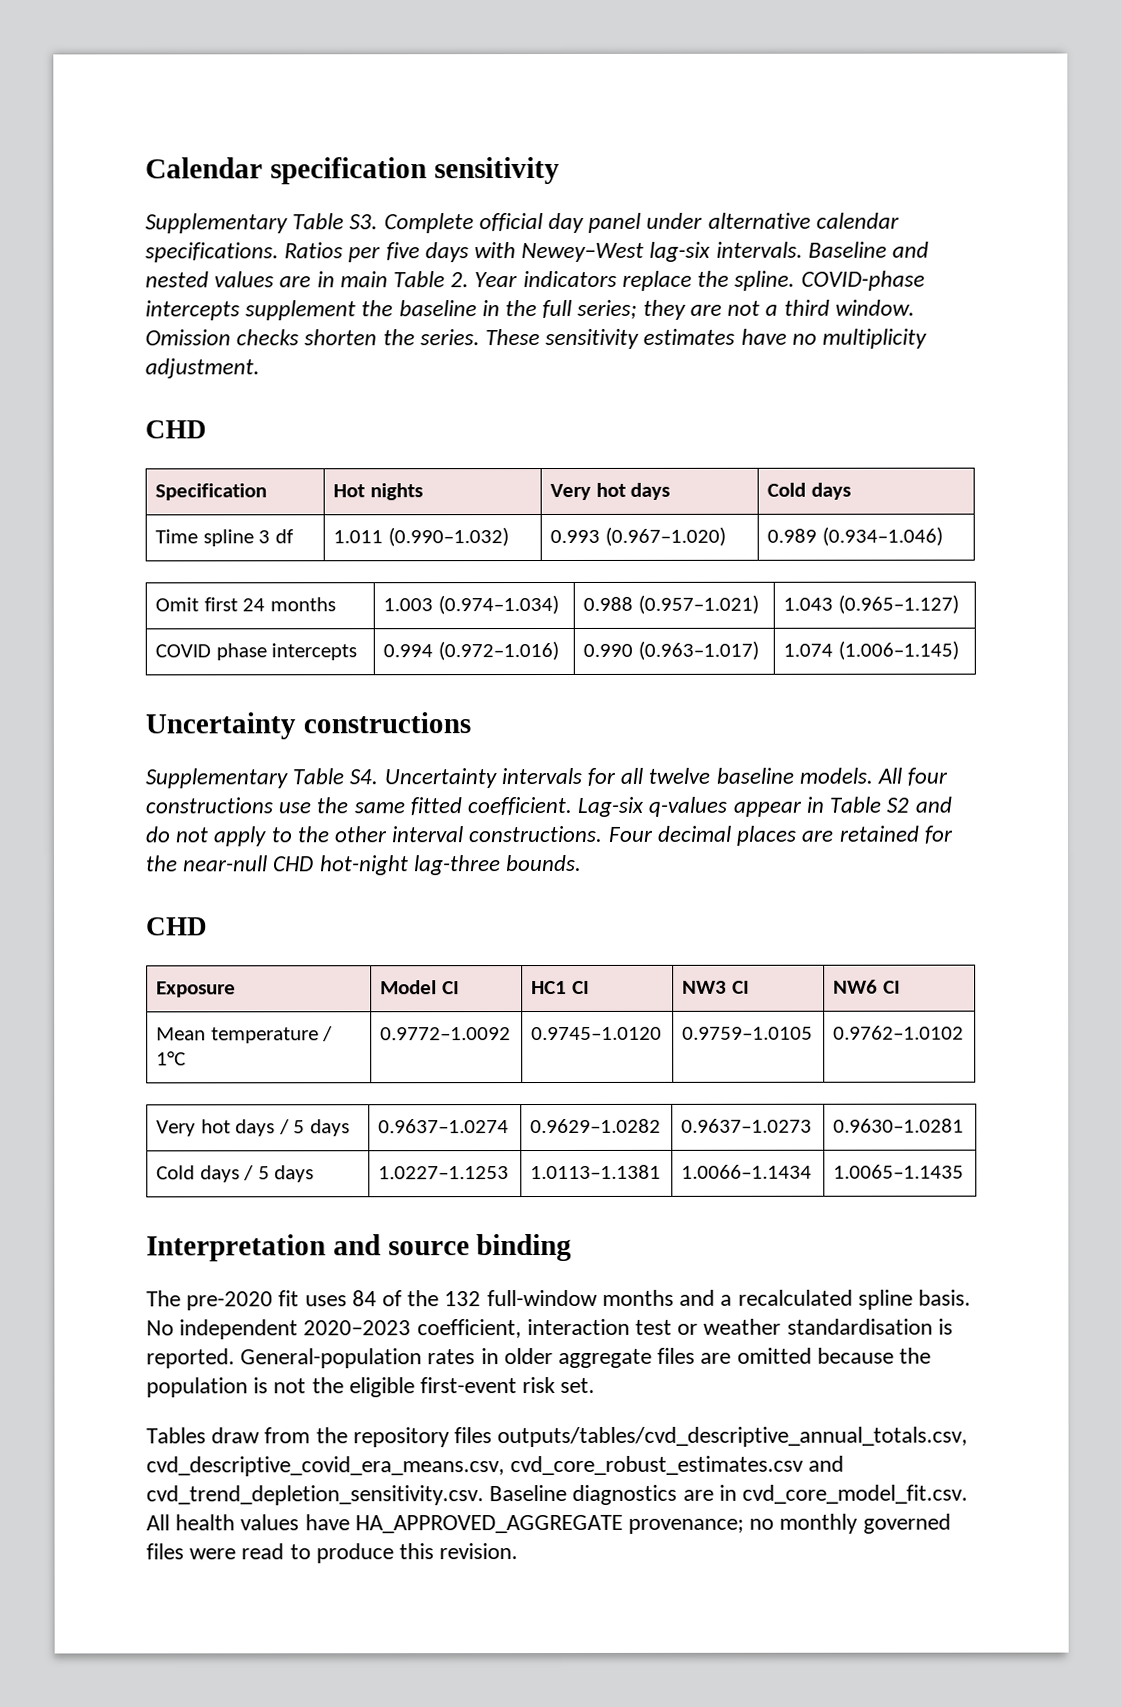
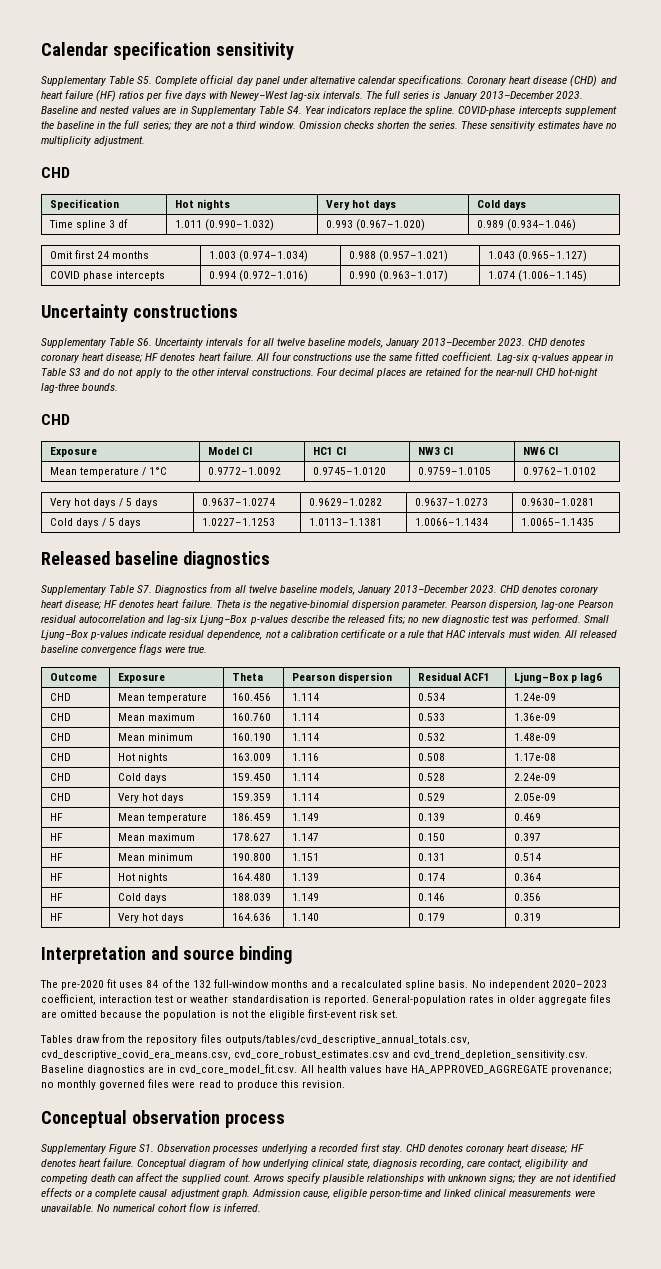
[349,214,379,230] S3. -> [137,76,153,84] S5.
[284,242,344,259] Ratios -> [467,75,617,87] [41,90,145,102] Coronary heart disease (CHD) and heart failure (HF) ratios
(803, 249) none -> [366,90,583,101] The full series is January 2013–December 2023.
[339,271,470,288] main Table 2. -> [190,106,302,116] Supplementary Table S4.
[349,769,379,785] S4. -> [137,338,153,346] S6.
[798,767,873,784] models. -> [347,338,586,348] [41,352,254,363] models, January 2013–December 2023. CHD denotes coronary heart disease; HF denotes heart failure.
[886,797,910,813] S2 -> [69,368,82,376] S3
(965, 1171) none -> [41,551,270,569] [41,584,599,595] [41,599,613,610] [41,614,609,625] [41,629,617,640] [41,644,208,655] [49,673,97,681] [117,673,165,683] [231,673,263,681] [291,672,392,683] [417,672,490,681] [513,672,602,683] [49,693,71,701] [117,693,207,703] [231,693,271,701] [291,693,319,701] [417,693,445,701] [513,693,556,701] [49,713,71,721] [117,713,195,721] [231,713,271,721] [291,713,319,721] [417,713,445,721] [513,713,556,721] [49,733,71,741] [117,733,193,741] [231,733,271,741] [291,733,319,741] [417,733,445,741] [513,733,556,741] [49,753,71,761] [117,753,168,763] [231,753,271,761] [291,753,319,761] [417,753,445,761] [513,753,556,761] [49,773,71,781] [117,773,167,783] [231,773,271,781] [291,773,319,781] [417,773,445,781] [513,773,556,781] [49,793,71,801] [117,793,184,803] [231,793,271,801] [291,793,319,801] [417,793,445,801] [513,793,556,801] [49,813,63,821] [117,813,207,823] [231,813,271,821] [291,813,319,821] [417,813,445,821] [513,813,541,821] [49,833,63,841] [117,833,195,841] [231,833,271,841] [291,833,319,841] [417,833,445,841] [513,833,541,841] [49,853,63,861] [117,853,193,861] [231,853,271,861] [291,853,319,861] [417,853,445,861] [513,853,541,861] [49,873,63,881] [117,873,168,883] [231,873,271,881] [291,873,319,881] [417,873,445,881] [513,873,541,881] [49,893,63,901] [117,893,167,903] [231,893,271,901] [291,893,319,901] [417,893,445,901] [513,893,541,901] [49,913,63,921] [117,913,184,923] [231,913,271,921] [291,913,319,921] [417,913,445,921] [513,913,541,921] // Released baseline diagnostics // Supplementary Table S7. Diagnostics from all twelve baseline models, January 2013–December 2023. CHD denotes coronary heart disease; HF denotes heart failure. Theta is the negative-binomial dispersion parameter. Pearson dispersion, lag-one Pearson residual autocorrelation and lag-six Ljung–Box p-values describe the released fits; no new diagnostic test was performed. Small Ljung–Box p-values indicate residual dependence, not a calibration certificate or a rule that HAC intervals must widen. All released baseline convergence flags were true. // Outcome | Exposure | Theta | Pearson dispersion | Residual ACF1 | Ljung–Box p lag6 // CHD | Mean temperature | 160.456 | 1.114 | 0.534 | 1.24e-09 // CHD | Mean maximum | 160.760 | 1.114 | 0.533 | 1.36e-09 // CHD | Mean minimum | 160.190 | 1.114 | 0.532 | 1.48e-09 // CHD | Hot nights | 163.009 | 1.116 | 0.508 | 1.17e-08 // CHD | Cold days | 159.450 | 1.114 | 0.528 | 2.24e-09 // CHD | Very hot days | 159.359 | 1.114 | 0.529 | 2.05e-09 // HF | Mean temperature | 186.459 | 1.149 | 0.139 | 0.469 // HF | Mean maximum | 178.627 | 1.147 | 0.150 | 0.397 // HF | Mean minimum | 190.800 | 1.151 | 0.131 | 0.514 // HF | Hot nights | 164.480 | 1.139 | 0.174 | 0.364 // HF | Cold days | 188.039 | 1.149 | 0.146 | 0.356 // HF | Very hot days | 164.636 | 1.140 | 0.179 | 0.319
(519, 1551) none -> [41,1110,285,1128] [41,1143,584,1154] [41,1158,588,1169] [41,1173,616,1184] [41,1188,595,1199] [41,1203,261,1212] // Conceptual observation process // Supplementary Figure S1. Observation processes underlying a recorded first stay. CHD denotes coronary heart disease; HF denotes heart failure. Conceptual diagram of how underlying clinical state, diagnosis recording, care contact, eligibility and competing death can affect the supplied count. Arrows specify plausible relationships with unknown signs; they are not identified effects or a complete causal adjustment graph. Admission cause, eligible person-time and linked clinical measurements were unavailable. No numerical cohort flow is inferred.

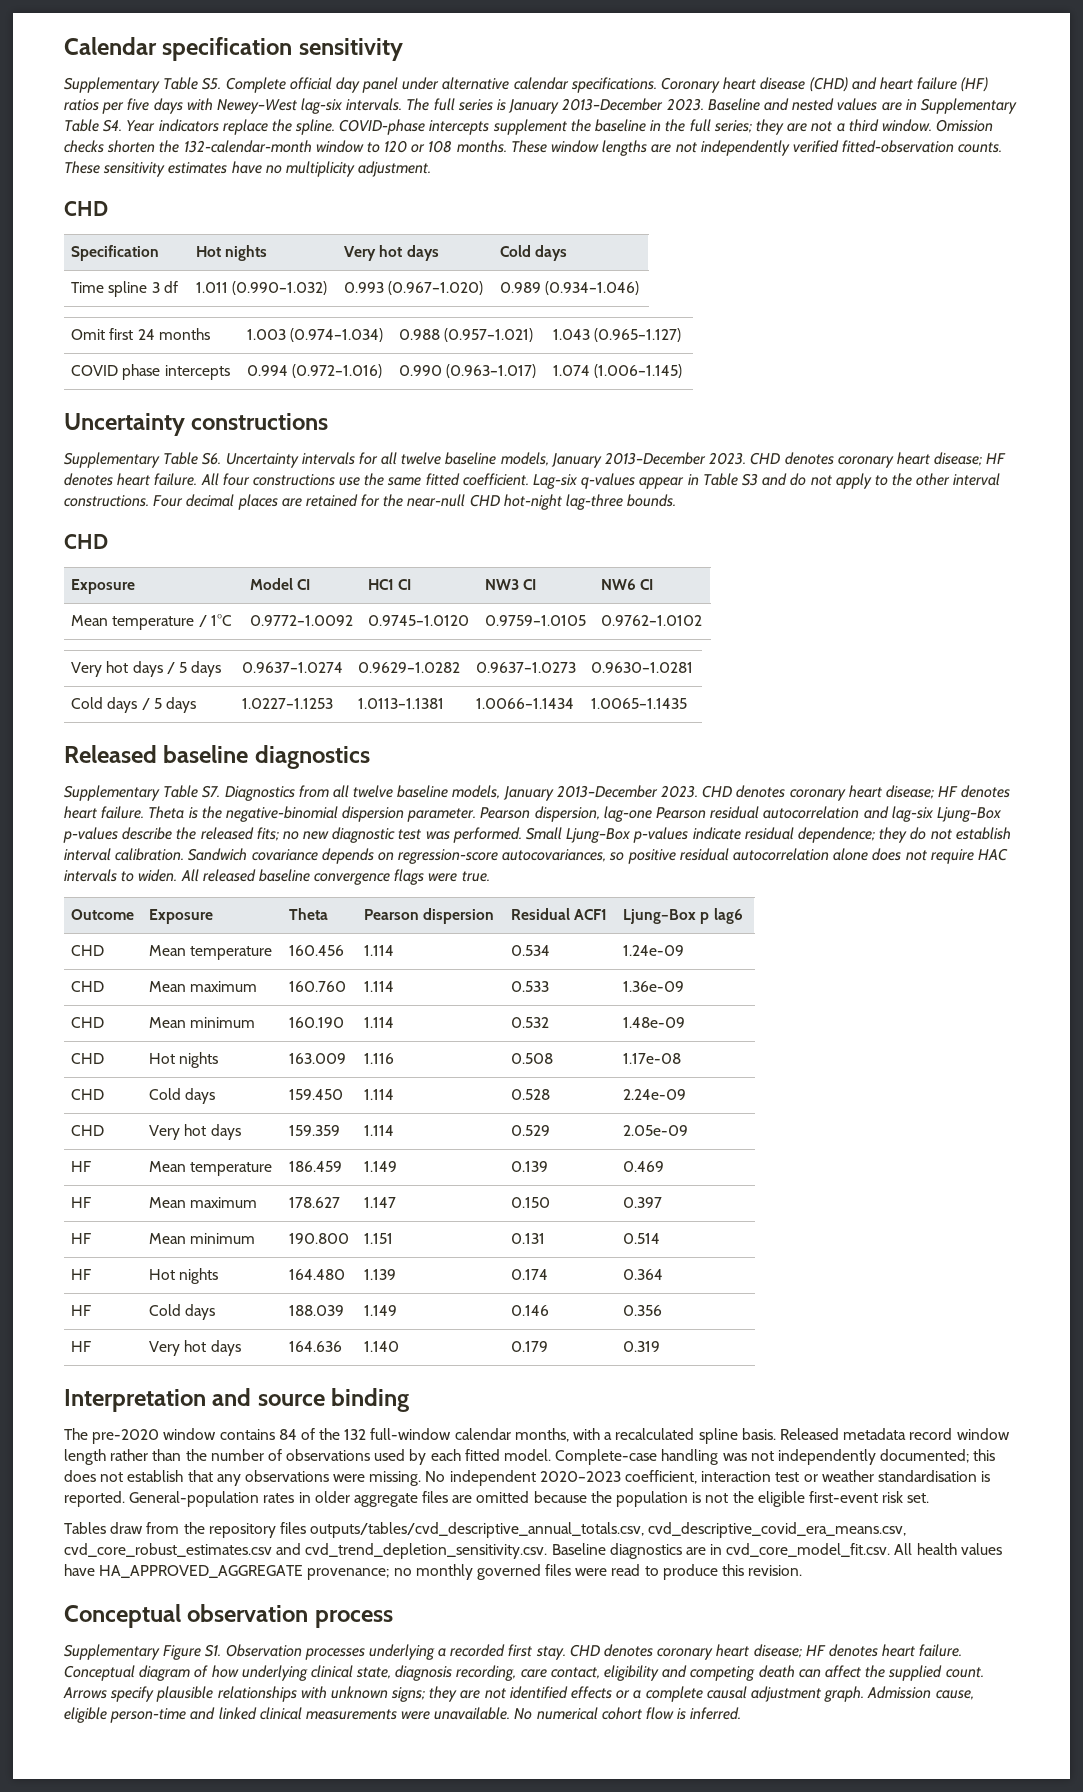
[428,121,458,129] series. -> [183,140,1003,156] 132-calendar-month window to 120 or 108 months. These window lengths are not independently verified fitted-observation counts.
[207,629,445,640] dependence, not a calibration certificate or a rule that -> [797,827,1011,843] [64,848,974,864] dependence; they do not establish interval calibration. Sandwich covariance depends on regression-score autocovariances, so positive residual autocorrelation alone does not require
[508,630,531,638] must -> [121,871,135,882] to
[107,979,144,988] fit uses -> [163,1428,275,1440] window contains
[270,980,330,988] months and -> [454,1428,601,1442] calendar months, with
(469, 984) none -> [779,1428,1010,1440] [64,1449,996,1465] [64,1470,422,1486] Released metadata record window length rather than the number of observations used by each fitted model. Complete-case handling was not independently documented; this does not establish that any observations were missing.

